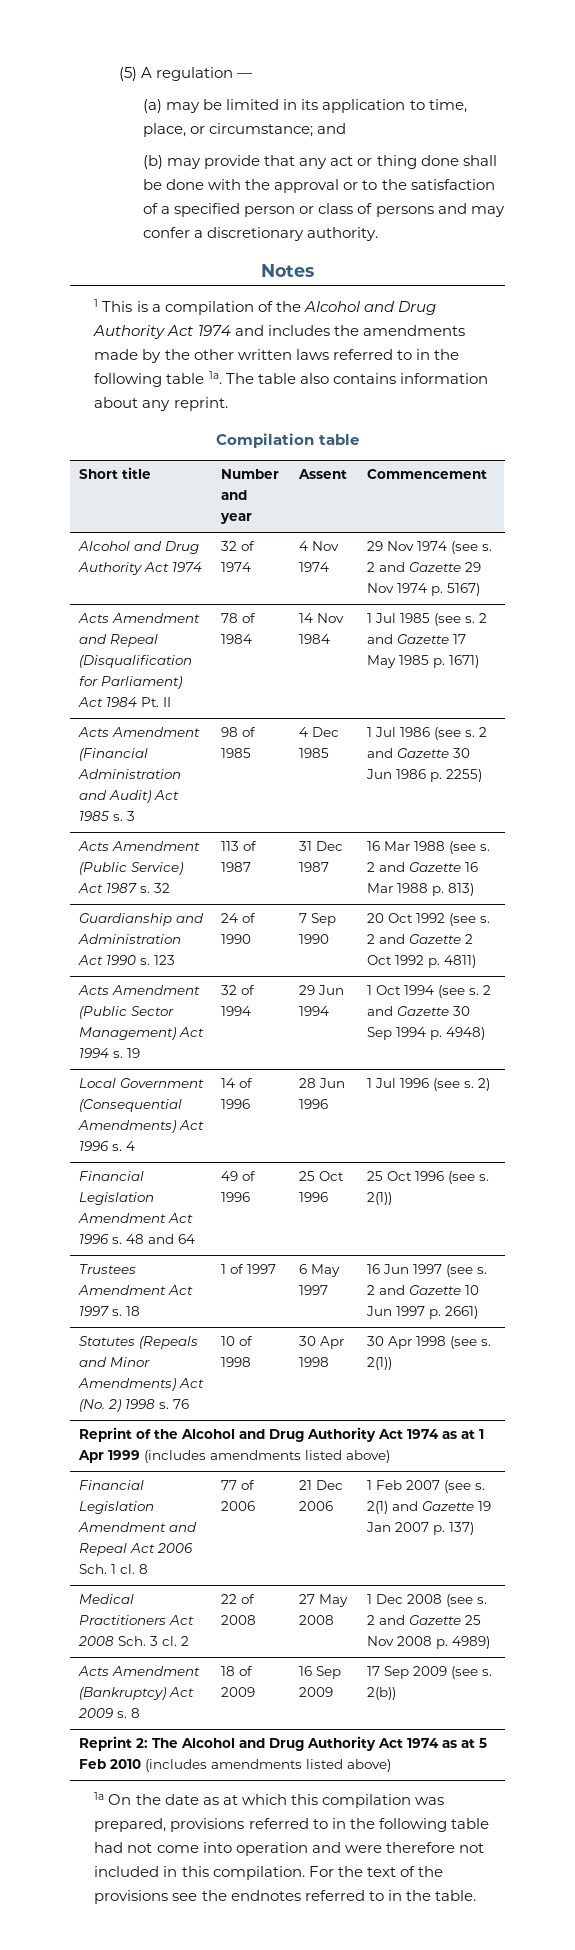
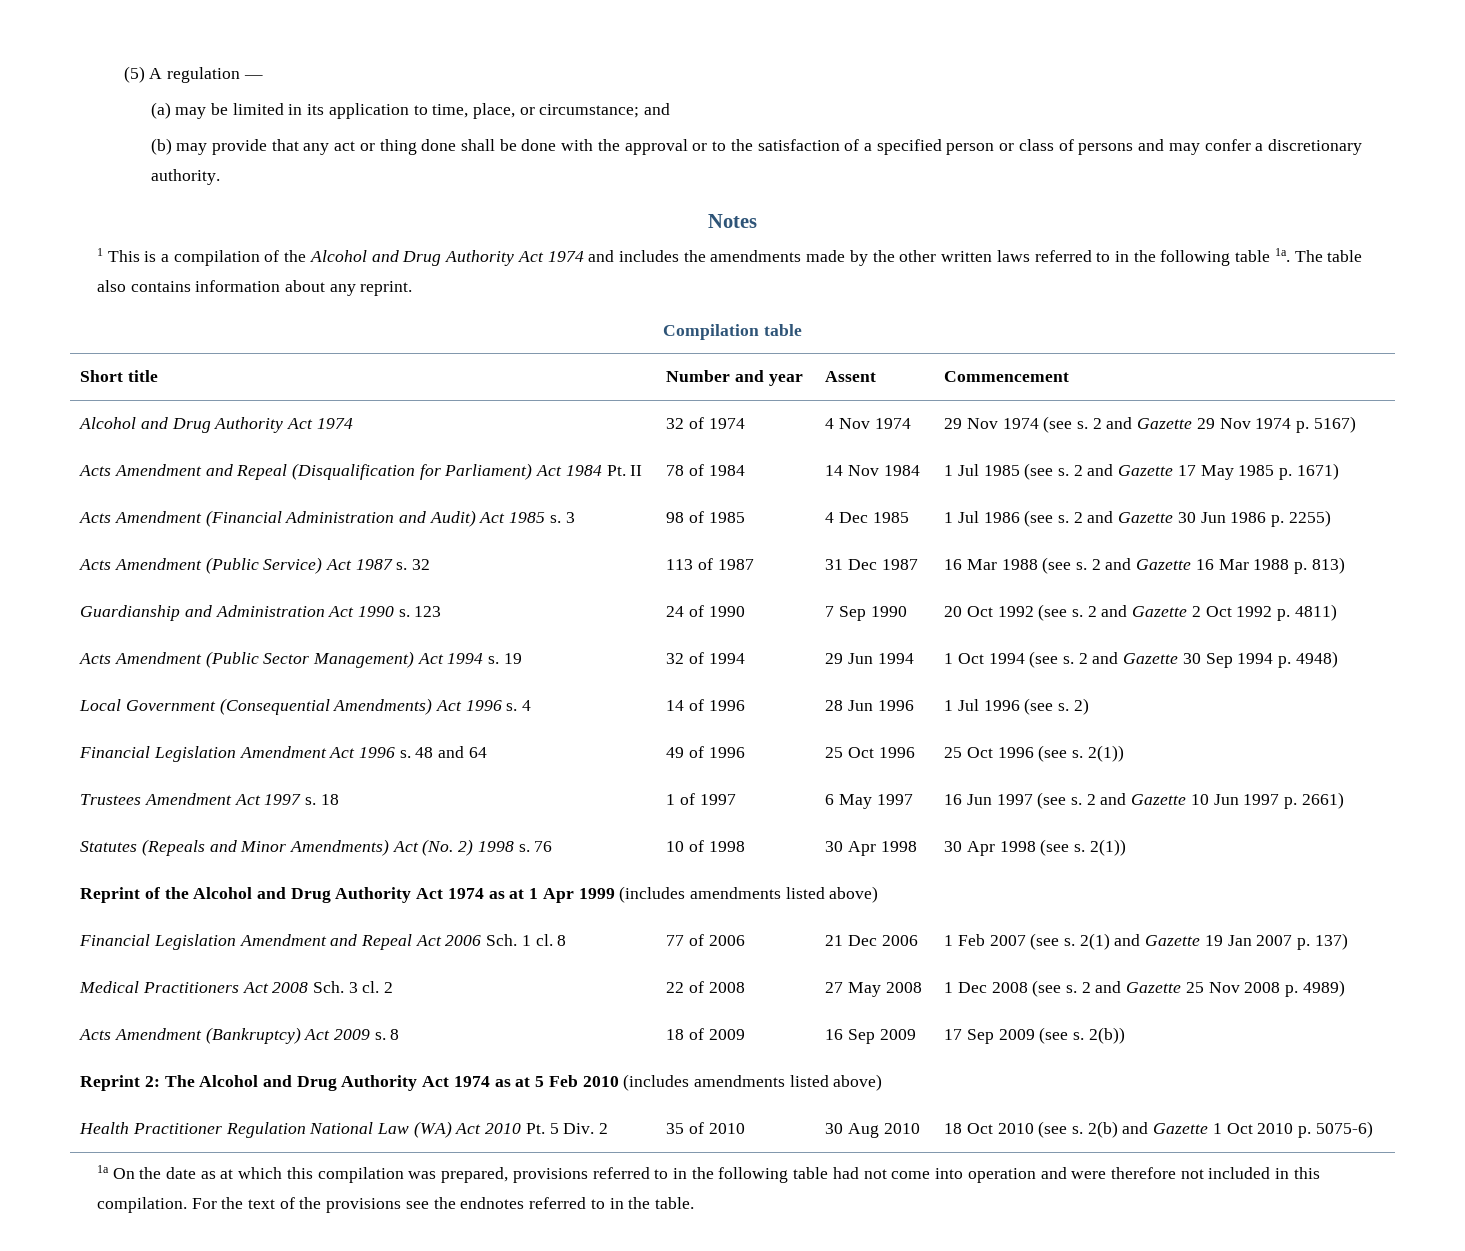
(392, 1765) none -> [79,1121,609,1138] [666,1122,745,1134] [825,1123,920,1138] [944,1121,1373,1138] // Health Practitioner Regulation National Law (WA) Act 2010 Pt. 5 Div. 2 | 35 of 2010 | 30 Aug 2010 | 18 Oct 2010 (see s. 2(b) and Gazette 1 Oct 2010 p. 5075-6)

